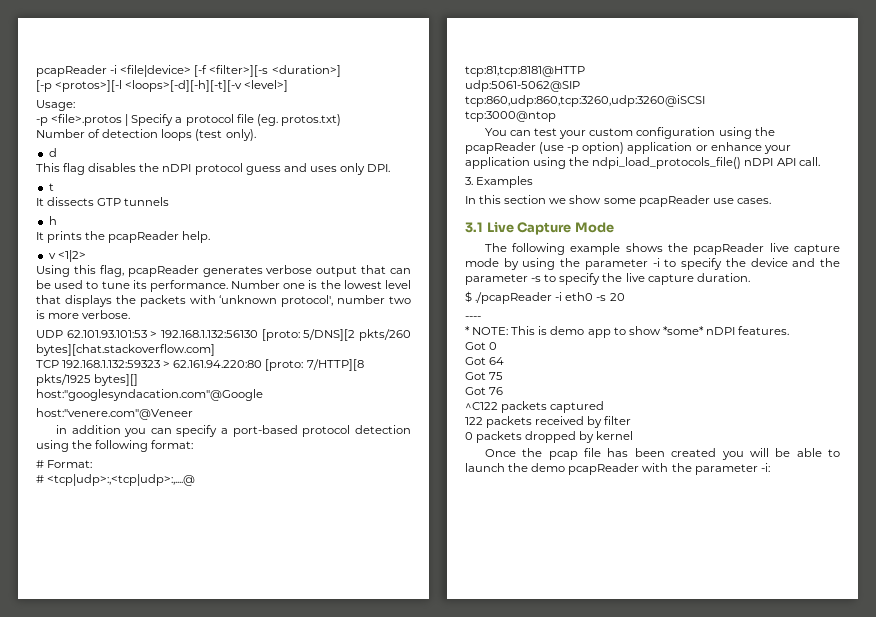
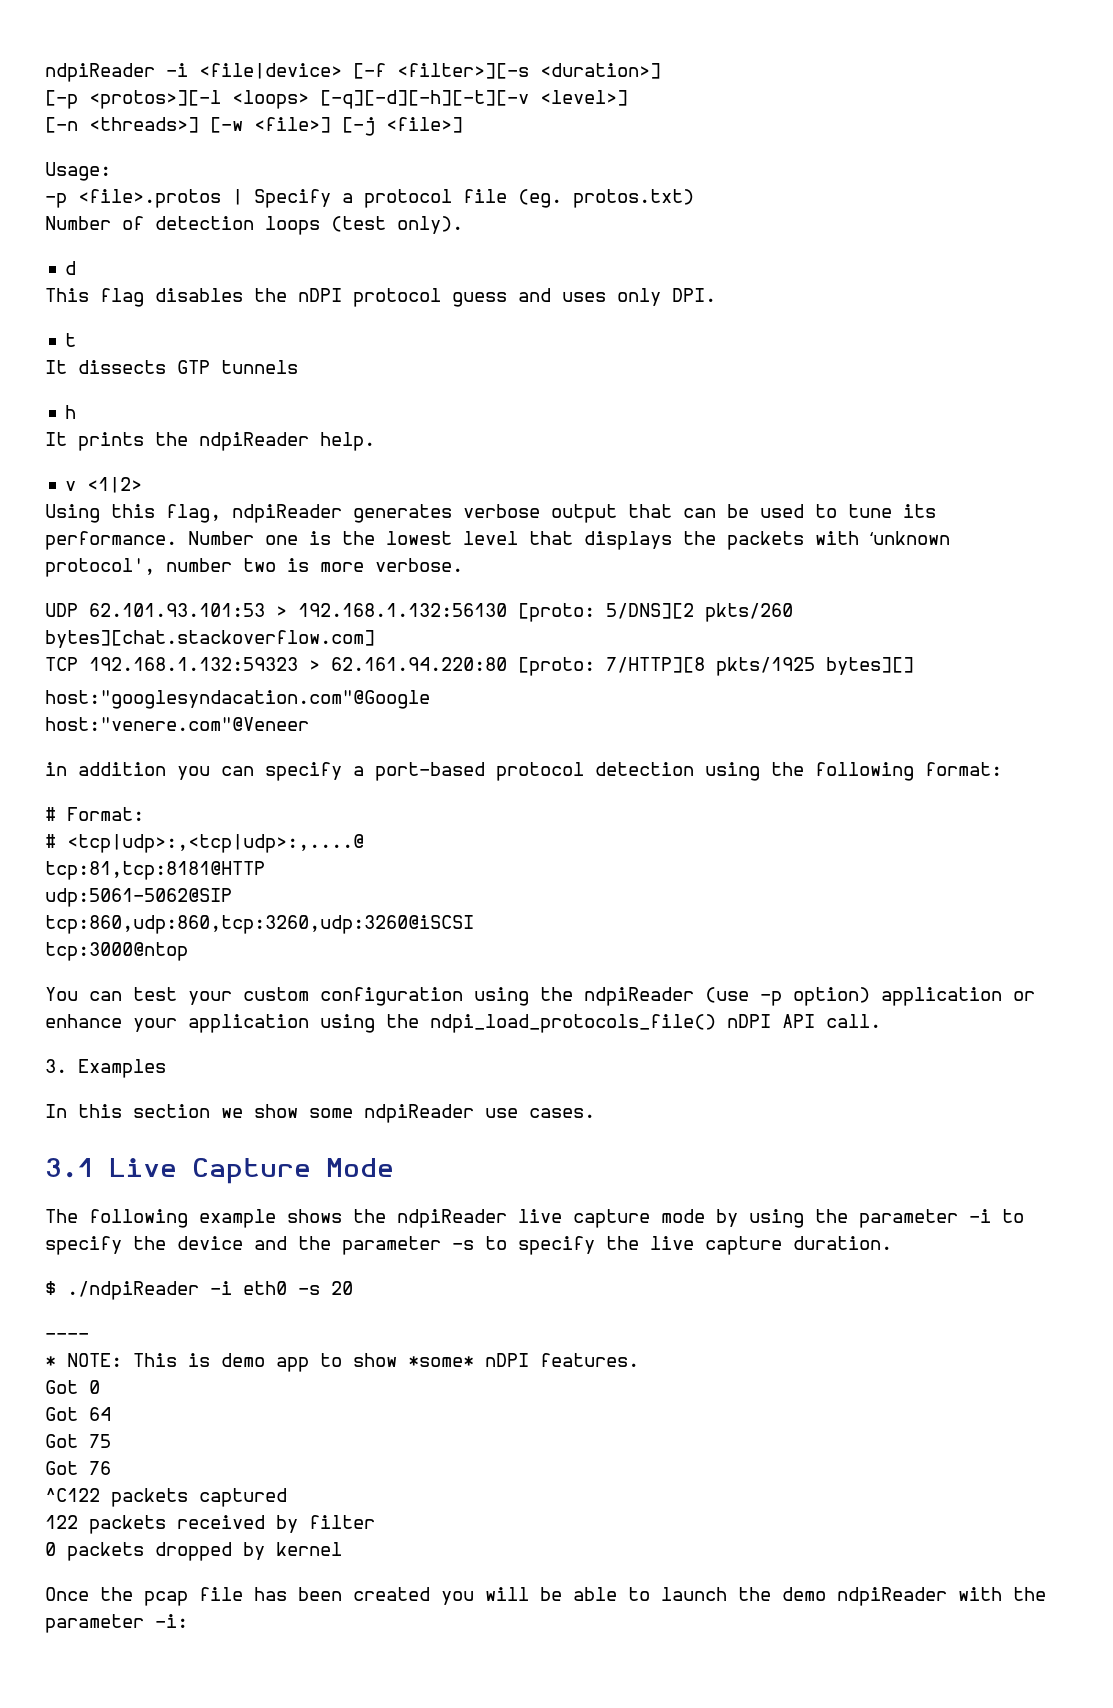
[36,65,107,77] pcapReader -> [45,63,155,82] ndpiReader
[125,80,243,92] <loops>[-d][-h][-t][-v -> [232,90,529,109] <loops> [-q][-d][-h][-t][-v
(289, 86) none -> [45,117,463,136] // [-n <threads>] [-w <file>] [-j <file>]
[108,231,180,243] pcapReader -> [199,432,309,451] ndpiReader
[127,265,199,277] pcapReader -> [232,504,342,523] ndpiReader
[465,142,536,154] pcapReader -> [584,987,694,1006] ndpiReader
[638,195,710,207] pcapReader -> [364,1104,474,1123] ndpiReader
[693,243,765,255] pcapReader -> [397,1209,507,1228] ndpiReader
[475,292,553,304] ./pcapReader -> [67,1281,199,1300] ./ndpiReader
[568,463,640,475] pcapReader -> [837,1587,947,1606] ndpiReader

